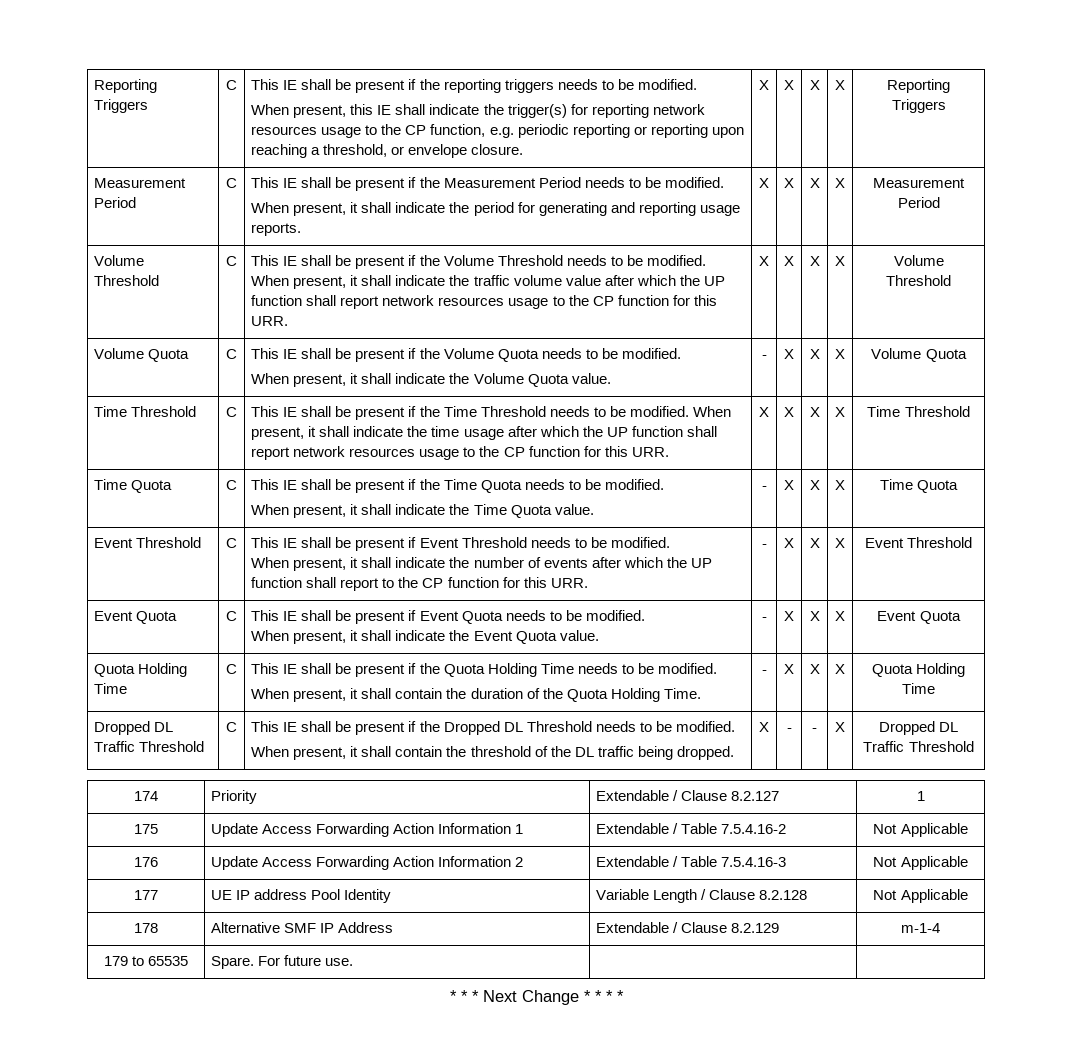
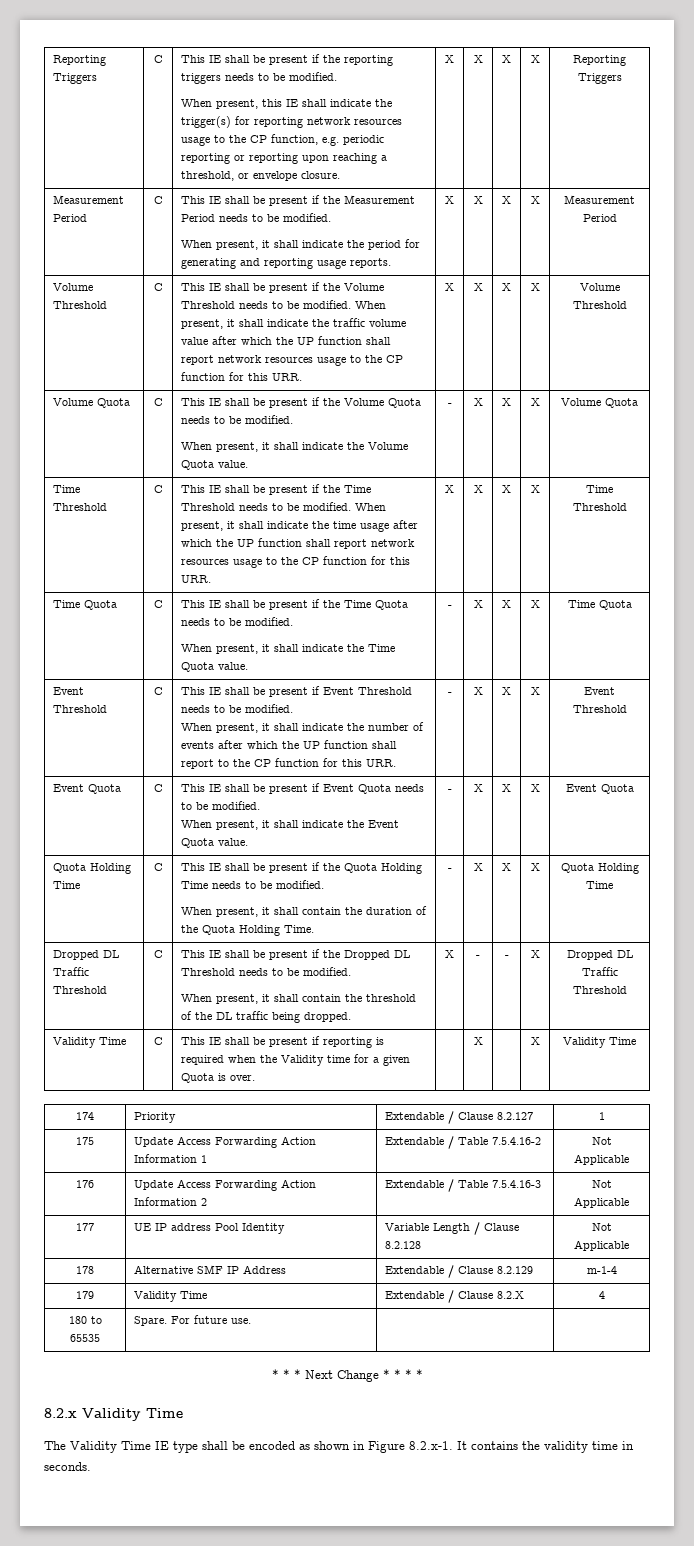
(974, 746) none -> [53,1037,127,1048] [153,1037,163,1045] [181,1036,385,1048] [181,1054,411,1066] [181,1073,256,1083] [473,1037,483,1045] [530,1037,540,1045] [563,1037,636,1048] // Validity Time | C | This IE shall be present if reporting is required when the Validity time for a given Quota is over. | | X | | X | Validity Time
(128, 961) none -> [134,1291,208,1302] [385,1290,525,1303] [598,1291,605,1299] [68,1316,87,1324] | Validity Time | Extendable / Clause 8.2.X | 4 // 180
(624, 996) none -> [44,1408,183,1421] [44,1441,634,1453] [44,1462,91,1471] // 8.2.x Validity Time // The Validity Time IE type shall be encoded as shown in Figure 8.2.x-1. It contains the validity time in seconds.

